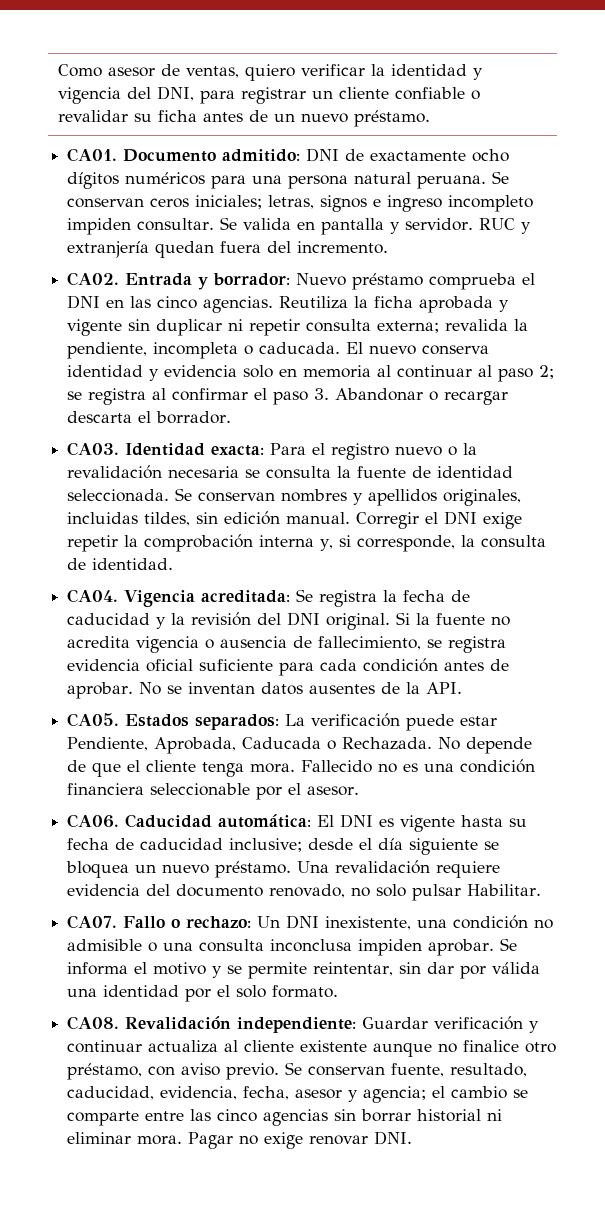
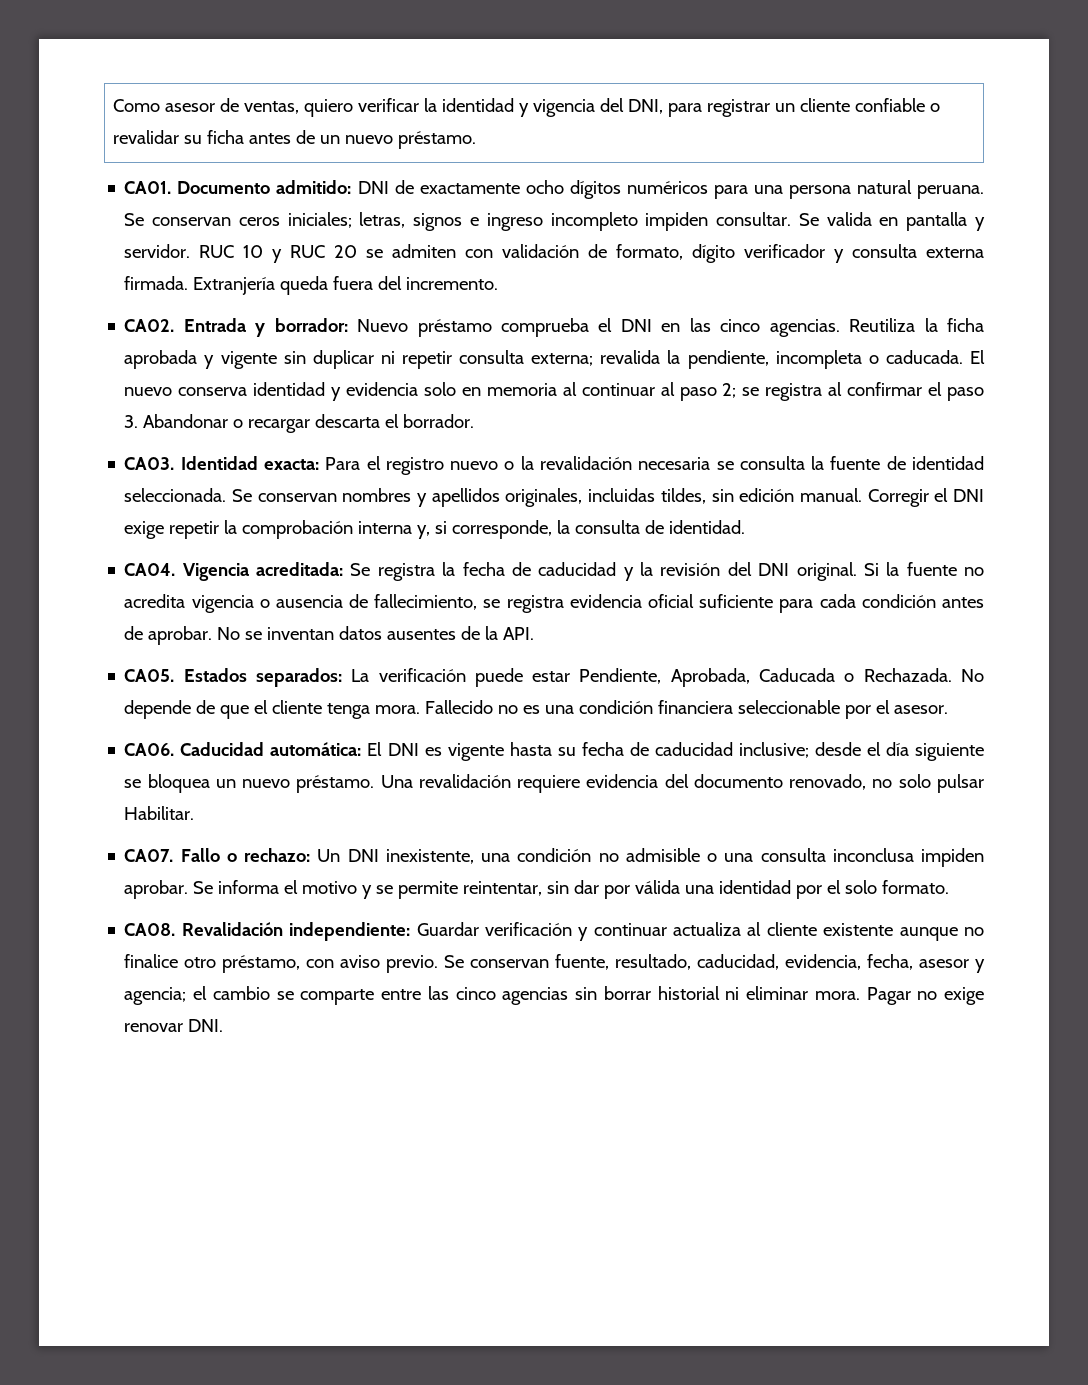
[521,222,532,234] [67,241,215,258] y extranjería quedan -> [243,244,984,263] [124,276,329,295] 10 y RUC 20 se admiten con validación de formato, dígito verificador y consulta externa firmada. Extranjería queda

